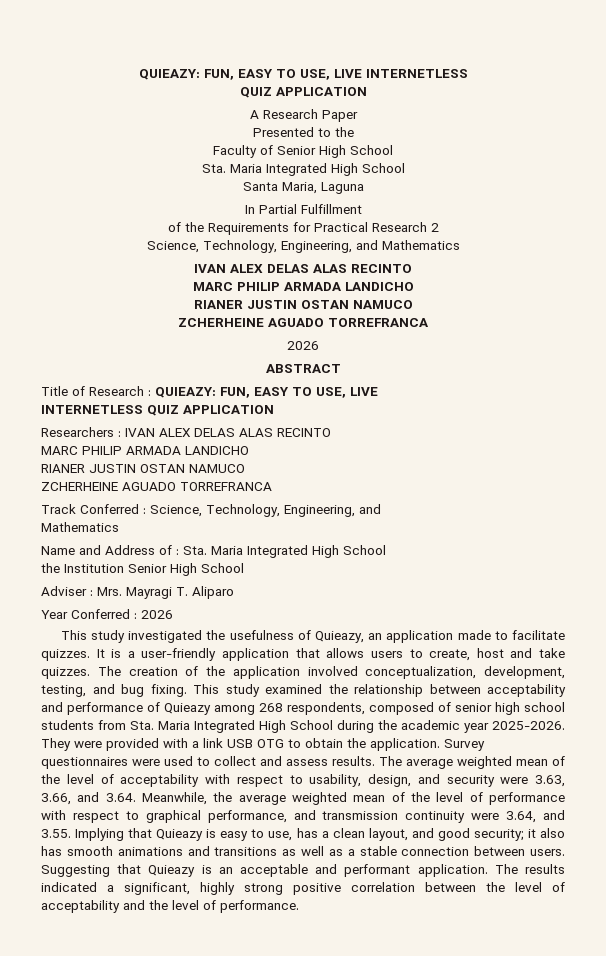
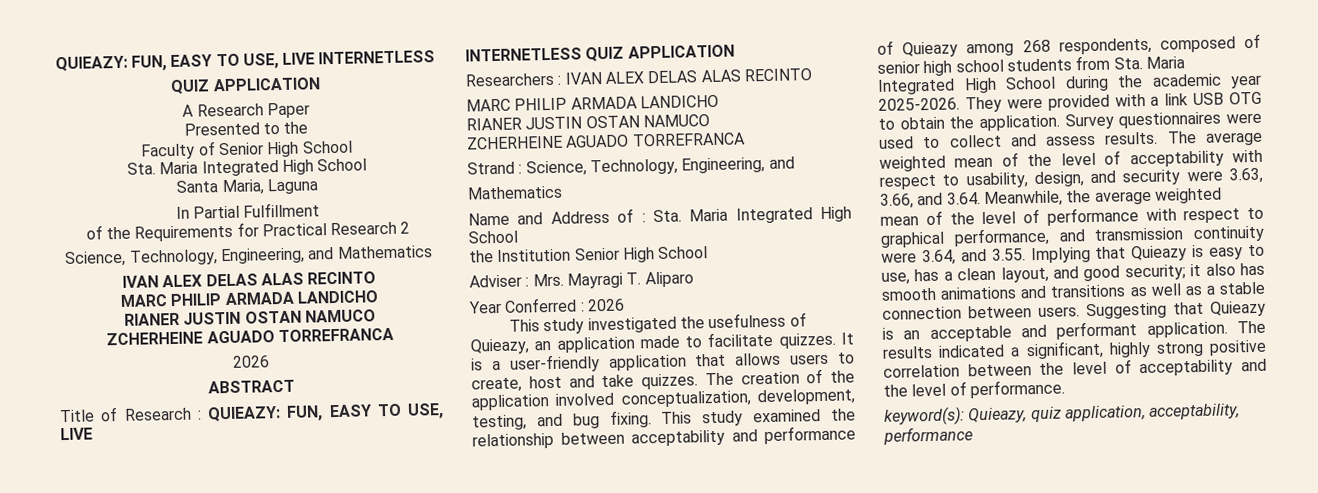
[41,504,139,514] Track Conferred -> [467,161,515,175] Strand
(299, 906) none -> [884,403,1241,426] [883,426,973,445] // keyword(s): Quieazy, quiz application, acceptability, performance

